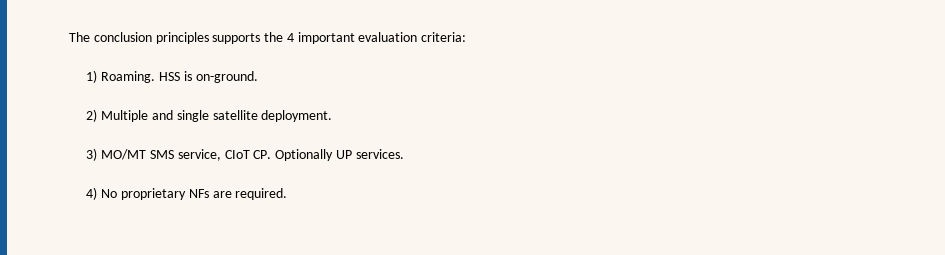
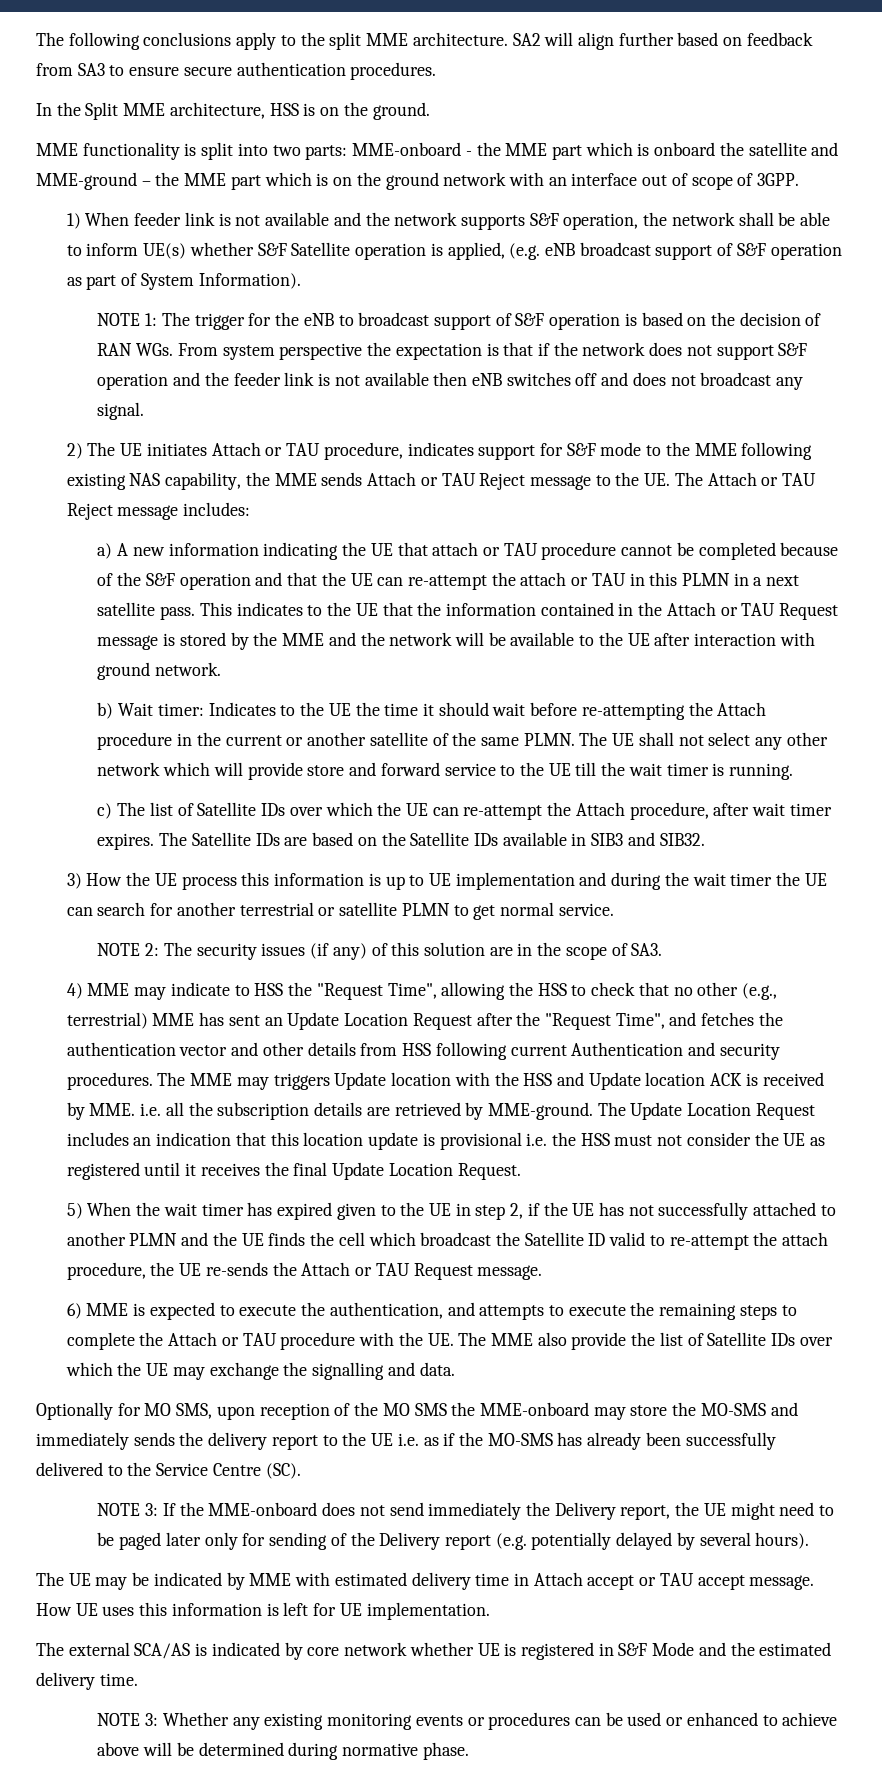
[69,32,467,44] [86,70,258,83] [86,109,333,122] [86,148,404,161] [86,187,288,200] The conclusion principles supports the 4 important evaluation criteria: // 1) Roaming. HSS is on-ground. // 2) Multiple and single satellite deployment. // 3) MO/MT SMS service, CIoT CP. Optionally UP services. // 4) No proprietary NFs are required. -> [36,32,813,50] [36,62,437,80] [36,102,430,120] [36,142,839,160] [36,172,800,190] [66,212,831,230] [66,242,842,260] [66,273,301,290] [97,312,822,330] [97,342,808,360] [97,372,804,390] [97,402,145,420] [66,442,813,460] [66,472,817,490] [66,502,251,520] [97,542,839,560] [97,572,800,590] [97,602,839,620] [97,632,815,650] [97,662,222,680] [97,702,767,720] [97,732,828,750] [97,762,794,780] [97,802,832,820] [97,832,705,850] [66,872,827,890] [66,902,614,920] [97,942,663,960] [66,982,778,1000] [66,1012,783,1030] [66,1042,780,1060] [66,1072,824,1090] [66,1102,815,1120] [66,1132,826,1150] [66,1162,521,1180] [66,1202,836,1220] [66,1232,829,1250] [66,1262,543,1280] [66,1302,797,1320] [66,1332,833,1350] [65,1362,455,1380] [36,1402,798,1420] [36,1432,776,1450] [36,1462,301,1479] [97,1502,835,1520] [97,1532,810,1550] [36,1572,815,1590] [36,1602,490,1620] [36,1642,832,1660] [36,1672,138,1690] [97,1712,838,1730] [97,1742,469,1760] The following conclusions apply to the split MME architecture. SA2 will align further based on feedback from SA3 to ensure secure authentication procedures. // In the Split MME architecture, HSS is on the ground. // MME functionality is split into two parts: MME-onboard - the MME part which is onboard the satellite and MME-ground – the MME part which is on the ground network with an interface out of scope of 3GPP. // 1) When feeder link is not available and the network supports S&F operation, the network shall be able to inform UE(s) whether S&F Satellite operation is applied, (e.g. eNB broadcast support of S&F operation as part of System Information). // NOTE 1: The trigger for the eNB to broadcast support of S&F operation is based on the decision of RAN WGs. From system perspective the expectation is that if the network does not support S&F operation and the feeder link is not available then eNB switches off and does not broadcast any signal. // 2) The UE initiates Attach or TAU procedure, indicates support for S&F mode to the MME following existing NAS capability, the MME sends Attach or TAU Reject message to the UE. The Attach or TAU Reject message includes: // a) A new information indicating the UE that attach or TAU procedure cannot be completed because of the S&F operation and that the UE can re-attempt the attach or TAU in this PLMN in a next satellite pass. This indicates to the UE that the information contained in the Attach or TAU Request message is stored by the MME and the network will be available to the UE after interaction with ground network. // b) Wait timer: Indicates to the UE the time it should wait before re-attempting the Attach procedure in the current or another satellite of the same PLMN. The UE shall not select any other network which will provide store and forward service to the UE till the wait timer is running. // c) The list of Satellite IDs over which the UE can re-attempt the Attach procedure, after wait timer expires. The Satellite IDs are based on the Satellite IDs available in SIB3 and SIB32. // 3) How the UE process this information is up to UE implementation and during the wait timer the UE can search for another terrestrial or satellite PLMN to get normal service. // NOTE 2: The security issues (if any) of this solution are in the scope of SA3. // 4) MME may indicate to HSS the "Request Time", allowing the HSS to check that no other (e.g., terrestrial) MME has sent an Update Location Request after the "Request Time", and fetches the authentication vector and other details from HSS following current Authentication and security procedures. The MME may triggers Update location with the HSS and Update location ACK is received by MME. i.e. all the subscription details are retrieved by MME-ground. The Update Location Request includes an indication that this location update is provisional i.e. the HSS must not consider the UE as registered until it receives the final Update Location Request. // 5) When the wait timer has expired given to the UE in step 2, if the UE has not successfully attached to another PLMN and the UE finds the cell which broadcast the Satellite ID valid to re-attempt the attach procedure, the UE re-sends the Attach or TAU Request message. // 6) MME is expected to execute the authentication, and attempts to execute the remaining steps to complete the Attach or TAU procedure with the UE. The MME also provide the list of Satellite IDs over which the UE may exchange the signalling and data. // Optionally for MO SMS, upon reception of the MO SMS the MME-onboard may store the MO-SMS and immediately sends the delivery report to the UE i.e. as if the MO-SMS has already been successfully delivered to the Service Centre (SC). // NOTE 3: If the MME-onboard does not send immediately the Delivery report, the UE might need to be paged later only for sending of the Delivery report (e.g. potentially delayed by several hours). // The UE may be indicated by MME with estimated delivery time in Attach accept or TAU accept message. How UE uses this information is left for UE implementation. // The external SCA/AS is indicated by core network whether UE is registered in S&F Mode and the estimated delivery time. // NOTE 3: Whether any existing monitoring events or procedures can be used or enhanced to achieve above will be determined during normative phase.

